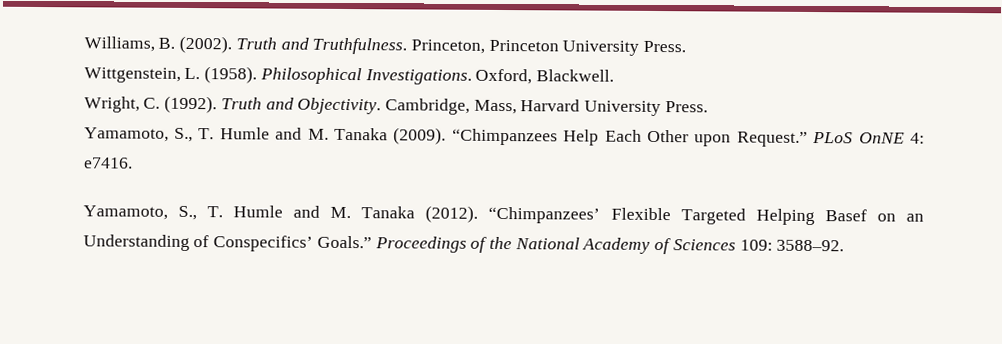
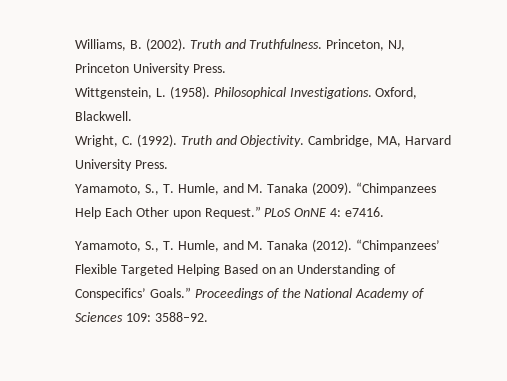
(485, 46) none -> [387,40,405,51] NJ,
[473,99,517,115] Mass, -> [376,136,401,147] MA,
[219,127,270,140] Humle -> [177,183,219,195] Humle,
[232,205,283,218] Humle -> [177,240,219,252] Humle,
[824,209,867,222] Basef -> [223,264,258,274] Based

